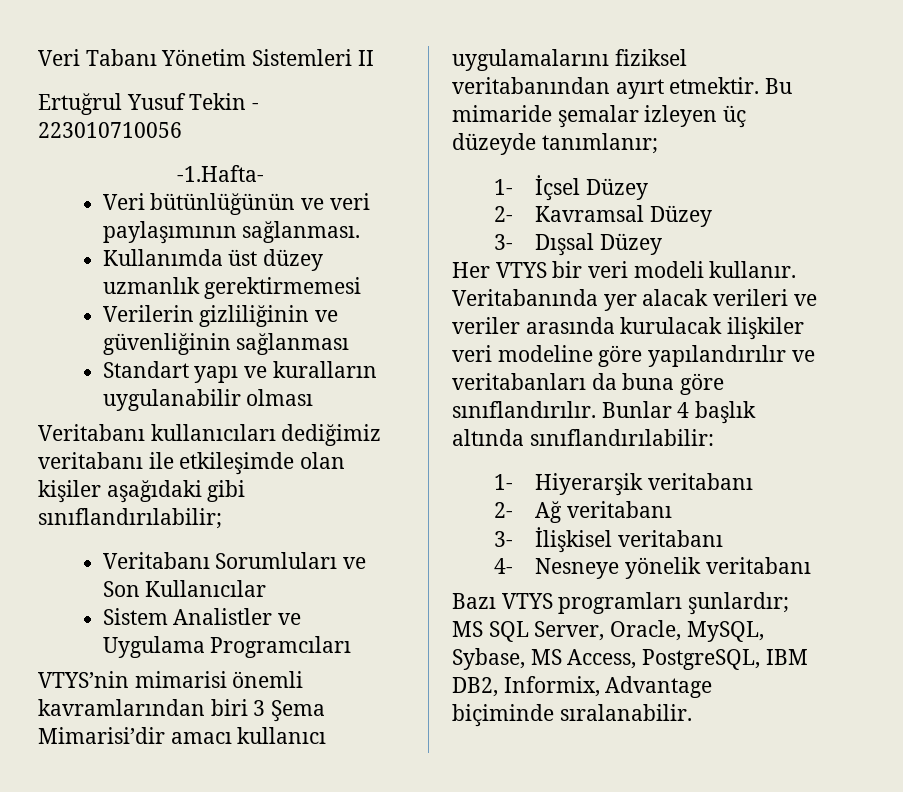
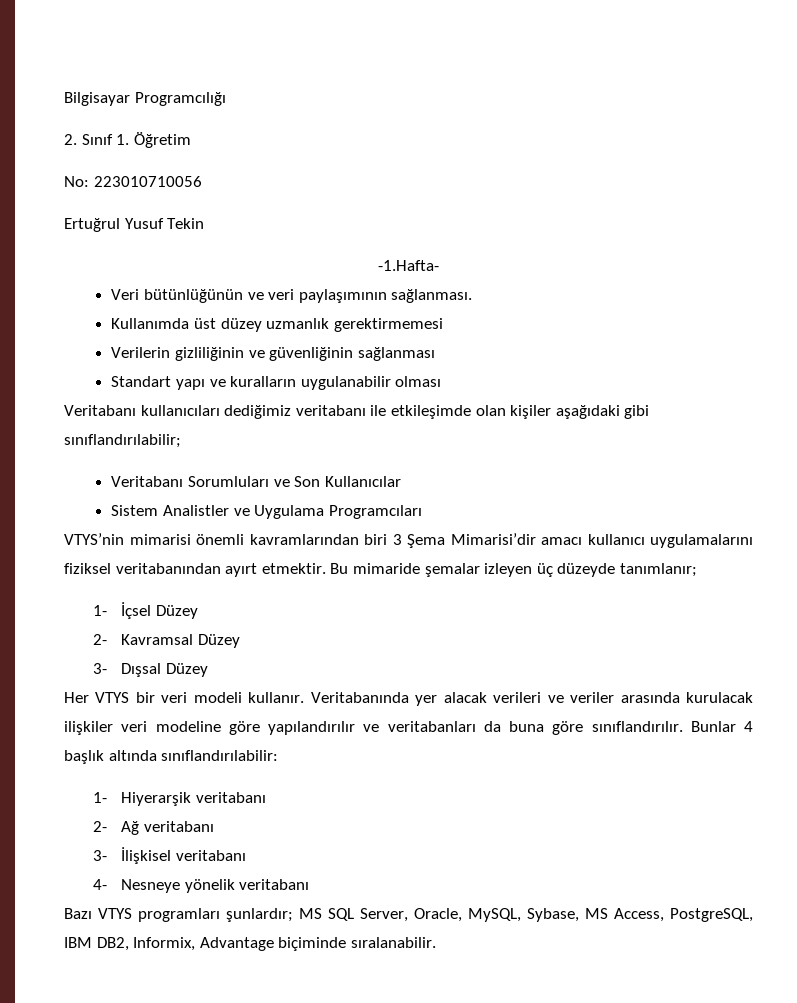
[38,49,374,66] Veri Tabanı Yönetim Sistemleri II -> [64,92,226,106] [64,132,191,148] [64,176,202,187] Bilgisayar Programcılığı // 2. Sınıf 1. Öğretim // No: 223010710056
[252,103,260,110] [38,122,182,138] - 223010710056 -> (205, 223) none

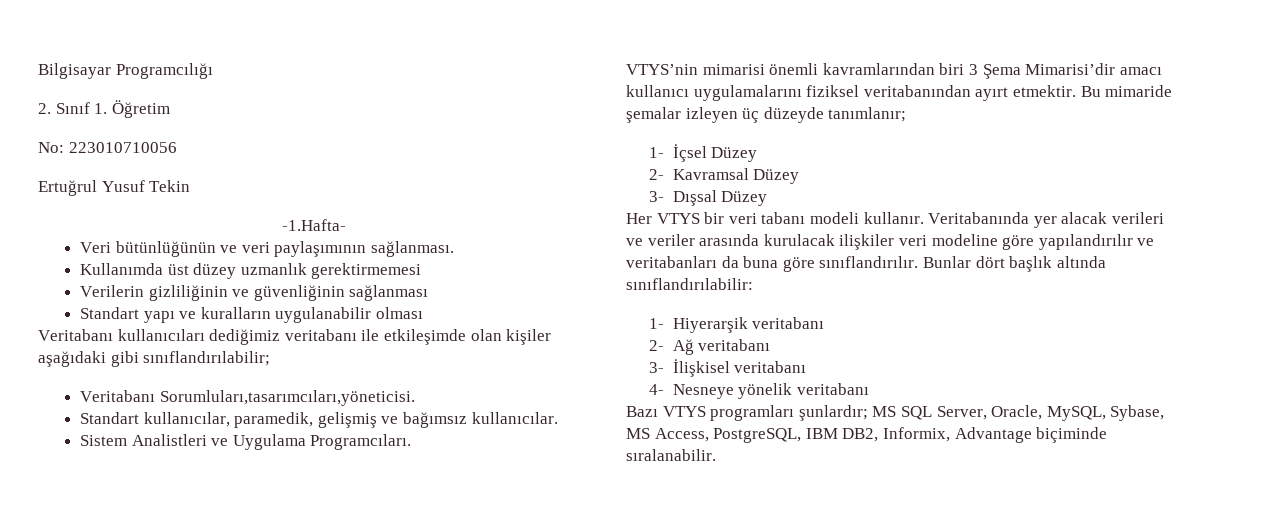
[187,476,401,487] Sorumluları ve Son Kullanıcılar -> [159,390,415,406] [80,412,558,428] Sorumluları,tasarımcıları,yöneticisi. // Standart kullanıcılar, paramedik, gelişmiş ve bağımsız kullanıcılar.
[162,505,229,516] Analistler -> [131,434,207,446] Analistleri
[328,505,422,519] Programcıları -> [310,434,412,450] Programcıları.
(188, 697) none -> [761,212,806,224] tabanı
[744,721,753,732] 4 -> [975,256,1005,268] dört

